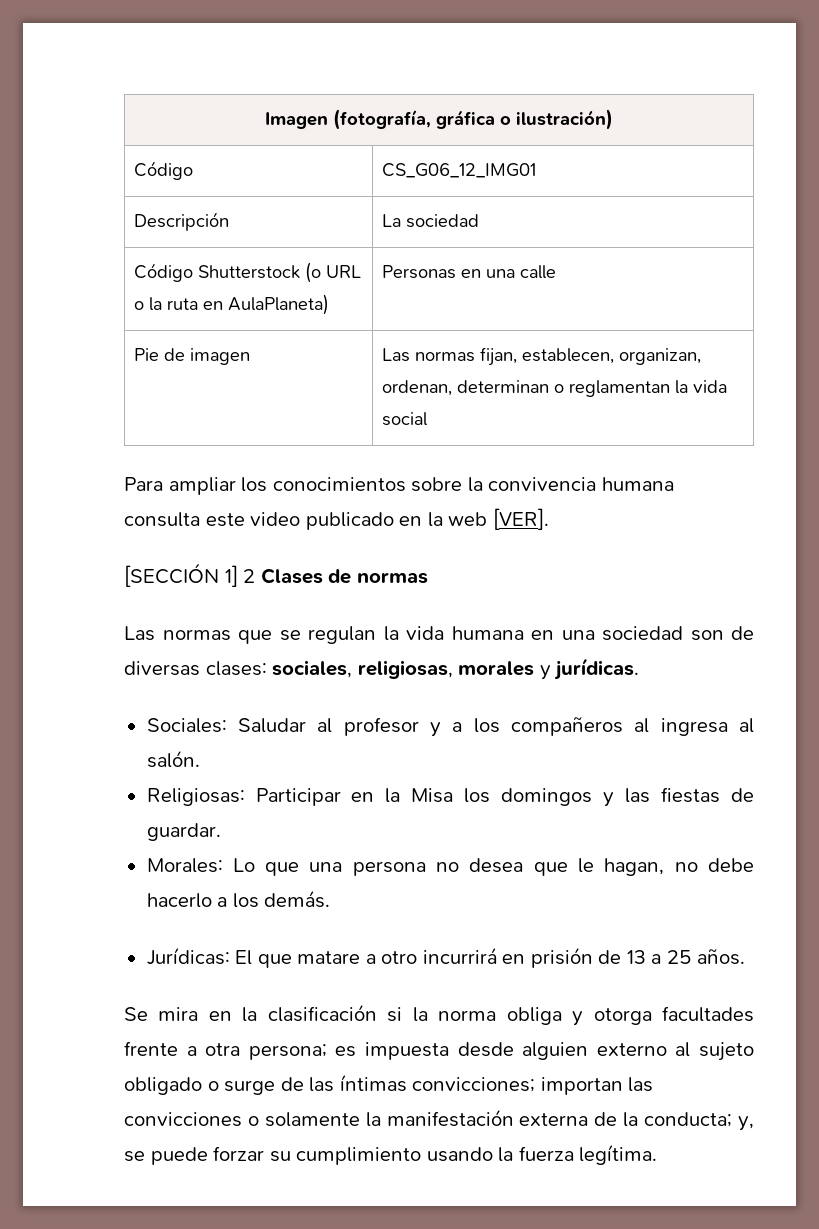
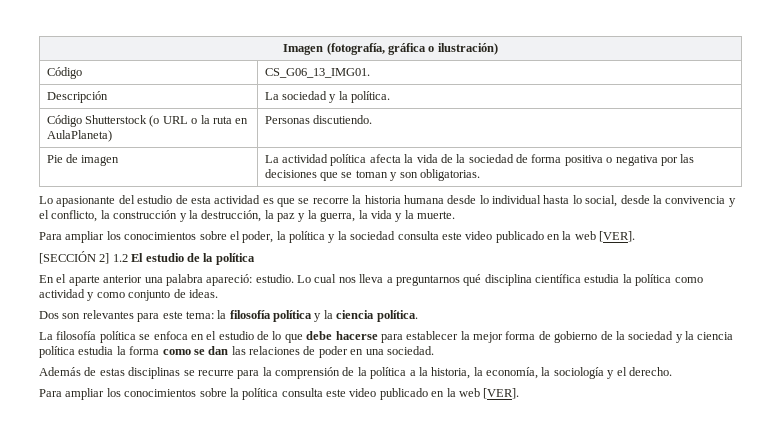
[382,163,537,178] CS_G06_12_IMG01 -> [264,68,370,78] CS_G06_13_IMG01.
(480, 221) none -> [329,91,391,103] y la política.
[461,265,557,279] en una calle -> [313,115,373,124] discutiendo.
[382,347,702,366] [382,380,728,397] [382,412,428,426] [124,477,674,495] Las normas fijan, establecen, organizan, ordenan, determinan o reglamentan la vida social // Para ampliar los conocimientos sobre la convivencia humana -> [264,154,695,166] [264,169,480,181] [39,195,736,207] [39,210,455,222] [39,231,396,243] La actividad política afecta la vida de la sociedad de forma positiva o negativa por las decisiones que se toman y son obligatorias. // Lo apasionante del estudio de esta actividad es que se recorre la historia humana desde lo individual hasta lo social, desde la convivencia y el conflicto, la construcción y la destrucción, la paz y la guerra, la vida y la muerte. // Para ampliar los conocimientos sobre el poder, la política y la sociedad
[224,565,428,587] [124,626,754,644] [124,658,640,680] [146,717,755,737] [146,750,200,768] [146,787,754,807] [146,823,221,841] [146,858,755,876] [146,890,331,908] [146,947,745,968] [124,1004,754,1026] [124,1041,755,1061] [124,1074,654,1095] [124,1109,755,1131] [124,1144,658,1165] 1] 2 Clases de normas // Las normas que se regulan la vida humana en una sociedad son de diversas clases: sociales, religiosas, morales y jurídicas. // Sociales: Saludar al profesor y a los compañeros al ingresa al salón. // Religiosas: Participar en la Misa los domingos y las fiestas de guardar. // Morales: Lo que una persona no desea que le hagan, no debe hacerlo a los demás. // Jurídicas: El que matare a otro incurrirá en prisión de 13 a 25 años. // Se mira en la clasificación si la norma obliga y otorga facultades frente a otra persona; es impuesta desde alguien externo al sujeto obligado o surge de las íntimas convicciones; importan las convicciones o solamente la manifestación externa de la conducta; y, se puede forzar su cumplimiento usando la fuerza legítima. -> [99,253,255,265] [39,274,703,286] [39,289,218,301] [39,310,418,322] [39,331,734,343] [39,346,434,358] [39,367,672,379] [39,388,520,400] 2] 1.2 El estudio de la política // En el aparte anterior una palabra apareció: estudio. Lo cual nos lleva a preguntarnos qué disciplina científica estudia la política como actividad y como conjunto de ideas. // Dos son relevantes para este tema: la filosofía política y la ciencia política. // La filosofía política se enfoca en el estudio de lo que debe hacerse para establecer la mejor forma de gobierno de la sociedad y la ciencia política estudia la forma como se dan las relaciones de poder en una sociedad. // Además de estas disciplinas se recurre para la comprensión de la política a la historia, la economía, la sociología y el derecho. // Para ampliar los conocimientos sobre la política consulta este video publicado en la web [VER].

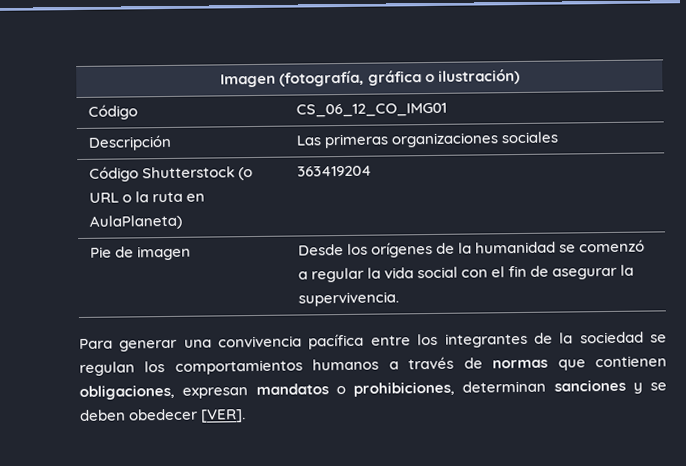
[264,68,370,78] CS_G06_13_IMG01. -> [295,102,447,118] CS_06_12_CO_IMG01
[264,91,391,103] La sociedad y la política. -> [295,131,558,149] Las primeras organizaciones sociales
[264,115,373,124] Personas discutiendo. -> [296,165,372,177] 363419204
[264,154,695,166] [264,169,480,181] [39,195,736,207] [39,210,455,222] [39,231,636,243] [39,251,255,265] [39,274,703,286] [39,289,218,301] [39,310,418,322] [39,331,734,343] [39,346,434,358] [39,367,672,379] [39,388,480,400] La actividad política afecta la vida de la sociedad de forma positiva o negativa por las decisiones que se toman y son obligatorias. // Lo apasionante del estudio de esta actividad es que se recorre la historia humana desde lo individual hasta lo social, desde la convivencia y el conflicto, la construcción y la destrucción, la paz y la guerra, la vida y la muerte. // Para ampliar los conocimientos sobre el poder, la política y la sociedad consulta este video publicado en la web [VER]. // [SECCIÓN 2] 1.2 El estudio de la política // En el aparte anterior una palabra apareció: estudio. Lo cual nos lleva a preguntarnos qué disciplina científica estudia la política como actividad y como conjunto de ideas. // Dos son relevantes para este tema: la filosofía política y la ciencia política. // La filosofía política se enfoca en el estudio de lo que debe hacerse para establecer la mejor forma de gobierno de la sociedad y la ciencia política estudia la forma como se dan las relaciones de poder en una sociedad. // Además de estas disciplinas se recurre para la comprensión de la política a la historia, la economía, la sociología y el derecho. // Para ampliar los conocimientos sobre la política consulta este video publicado en la web -> [297,239,645,258] [297,264,635,283] [297,291,399,307] [79,331,668,352] [79,355,667,376] [79,379,667,400] [79,408,199,421] Desde los orígenes de la humanidad se comenzó a regular la vida social con el fin de asegurar la supervivencia. // Para generar una convivencia pacífica entre los integrantes de la sociedad se regulan los comportamientos humanos a través de normas que contienen obligaciones, expresan mandatos o prohibiciones, determinan sanciones y se deben obedecer

